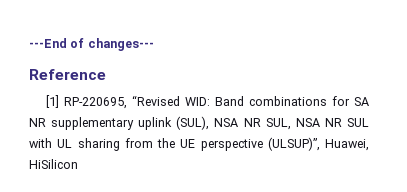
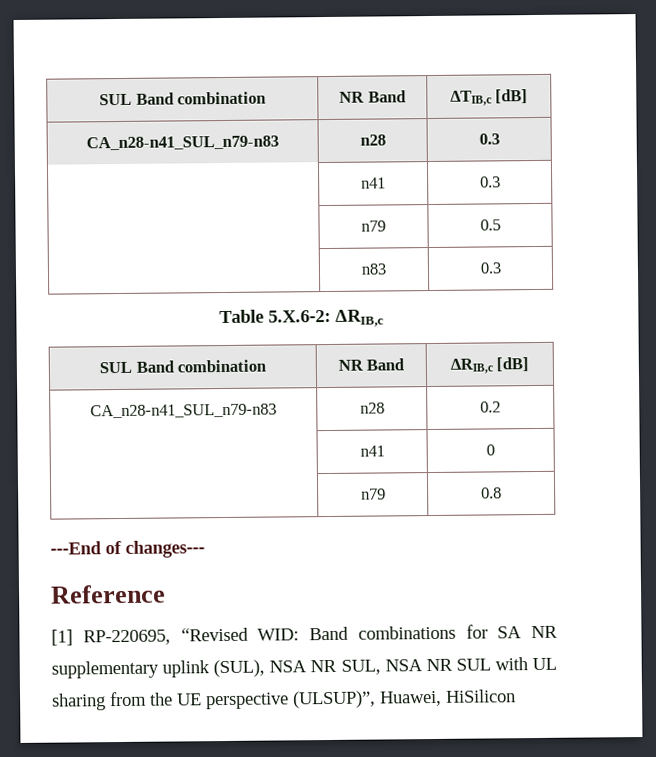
(29, 43) none -> [99,91,266,106] [339,90,406,103] [449,89,529,106] [86,135,279,151] [359,134,386,146] [478,133,500,145] [361,177,386,189] [479,176,501,188] [361,220,386,232] [479,219,501,231] [361,263,387,275] [479,262,501,274] [218,309,384,327] [99,359,266,374] [337,358,405,371] [449,357,530,374] [90,403,277,419] [359,402,385,414] [480,401,501,413] [359,445,385,457] [486,444,495,456] [360,488,386,500] [481,487,502,499] SUL Band combination | NR Band | ΔTIB,c [dB] // CA_n28-n41_SUL_n79-n83 | n28 | 0.3 // | n41 | 0.3 // | n79 | 0.5 // | n83 | 0.3 // Table 5.X.6-2: ΔRIB,c // SUL Band combination | NR Band | ΔRIB,c [dB] // CA_n28-n41_SUL_n79-n83 | n28 | 0.2 // | n41 | 0 // | n79 | 0.8 //

